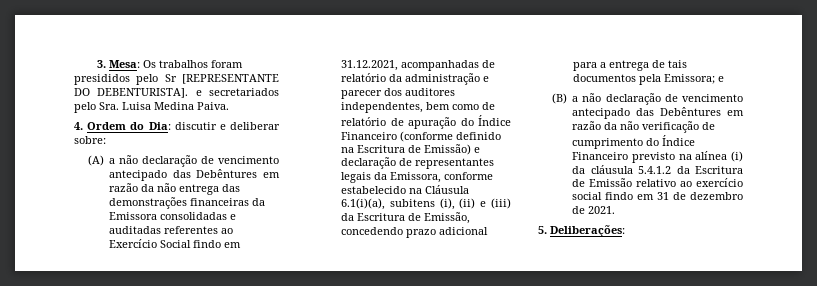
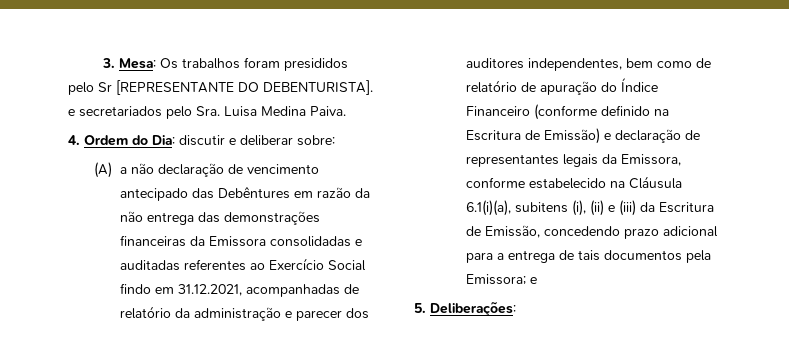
[551,93,743,105] [572,107,744,119] [572,121,716,133] [572,135,696,149] [572,151,743,163] [572,165,743,174] [572,178,743,187] [572,192,743,200] [572,206,616,214] // (B) a não declaração de vencimento antecipado das Debêntures em razão da não verificação de cumprimento do Índice Financeiro previsto na alínea (i) da cláusula 5.4.1.2 da Escritura de Emissão relativo ao exercício social findo em 31 de dezembro de 2021. -> (537, 280) none

